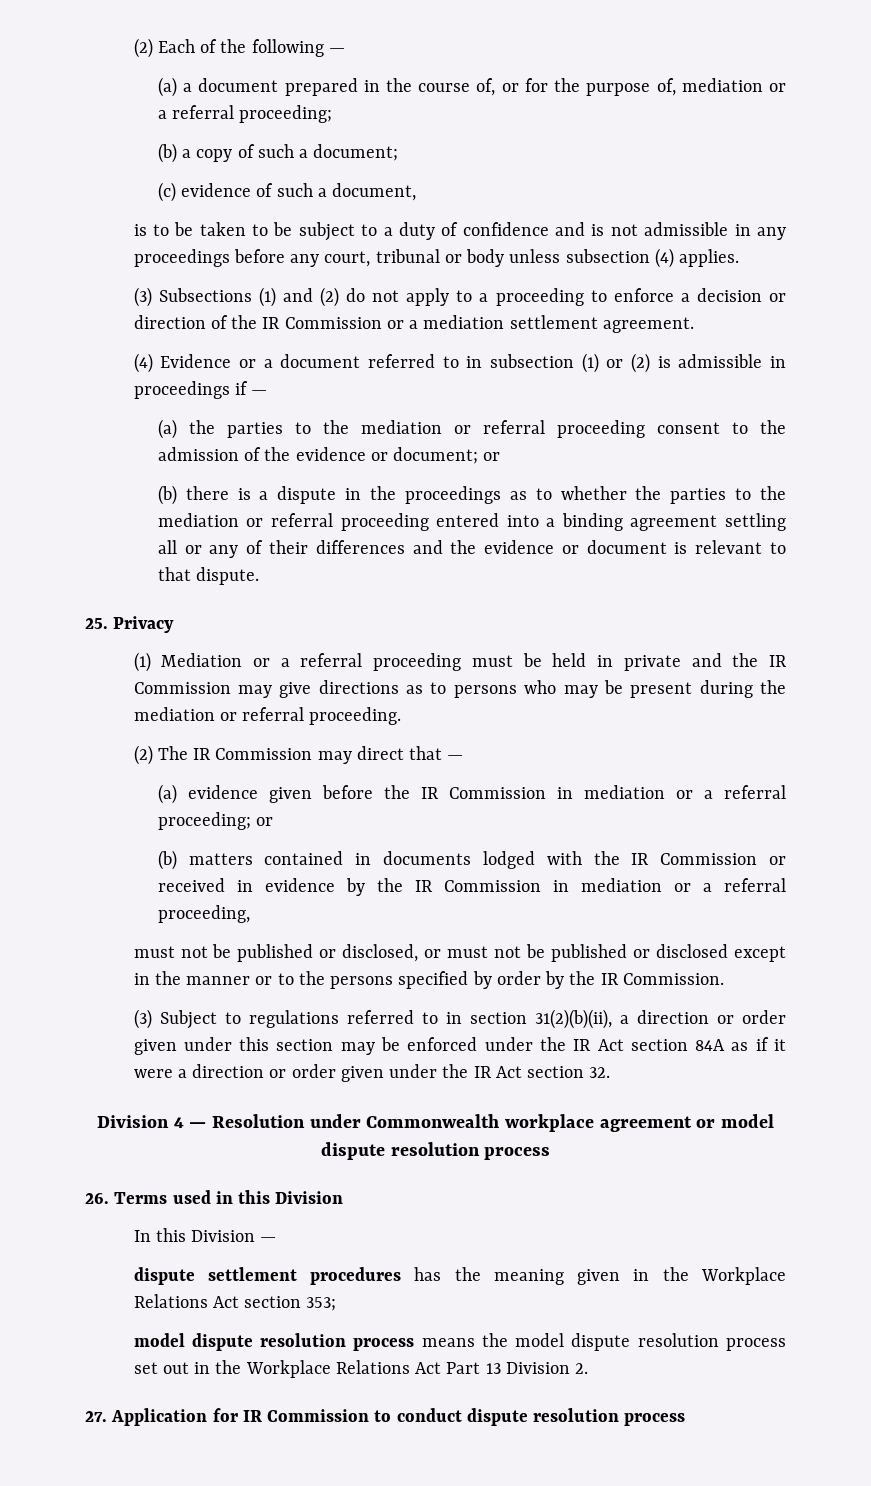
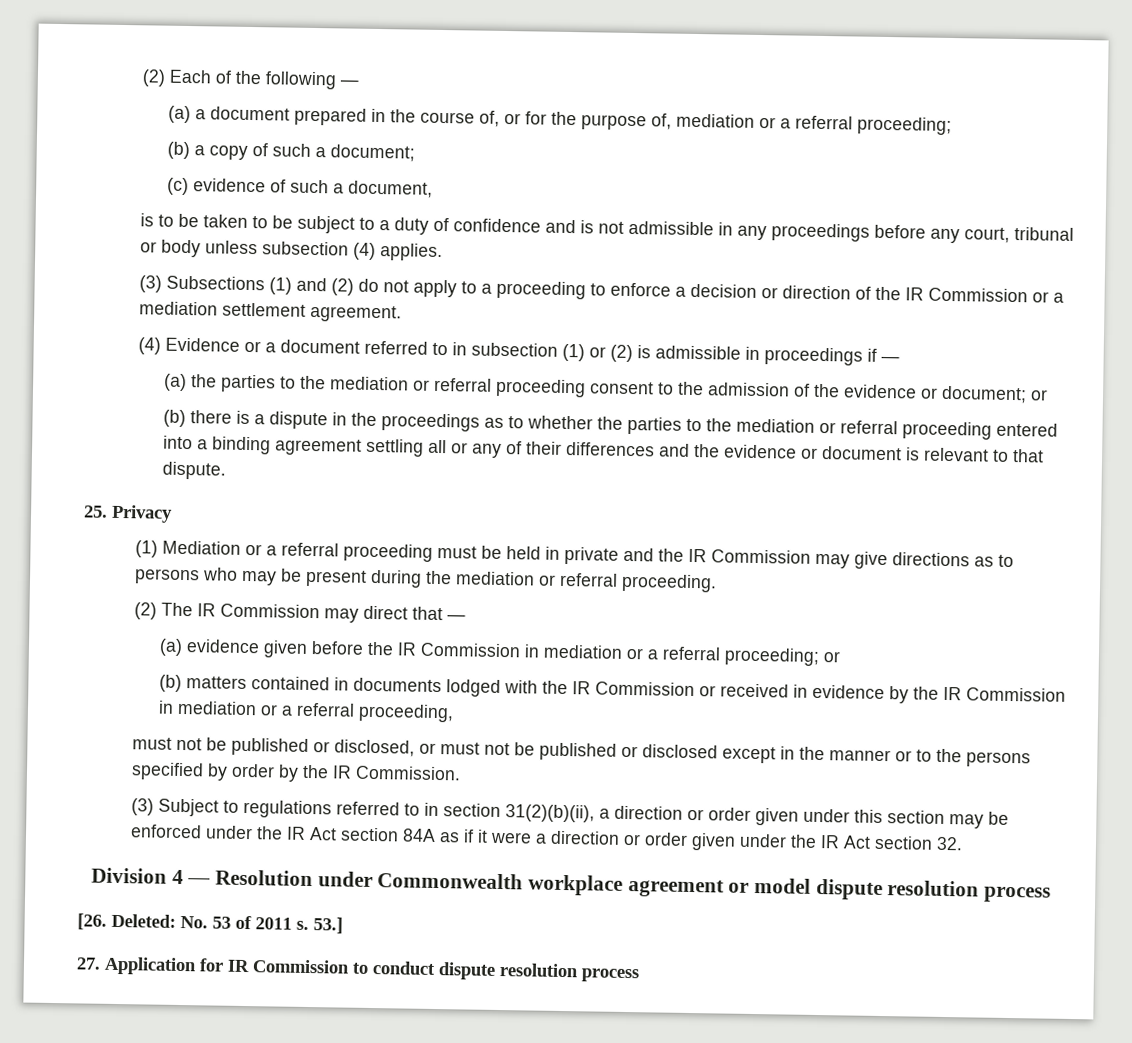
[85,1190,344,1204] [133,1228,277,1242] [133,1267,786,1285] [133,1294,337,1311] [133,1333,786,1351] [133,1360,589,1378] 26. Terms used in this Division // In this Division — // dispute settlement procedures has the meaning given in the Workplace Relations Act section 353; // model dispute resolution process means the model dispute resolution process set out in the Workplace Relations Act Part 13 Division 2. -> [77,913,343,934] [26. Deleted: No. 53 of 2011 s. 53.]

